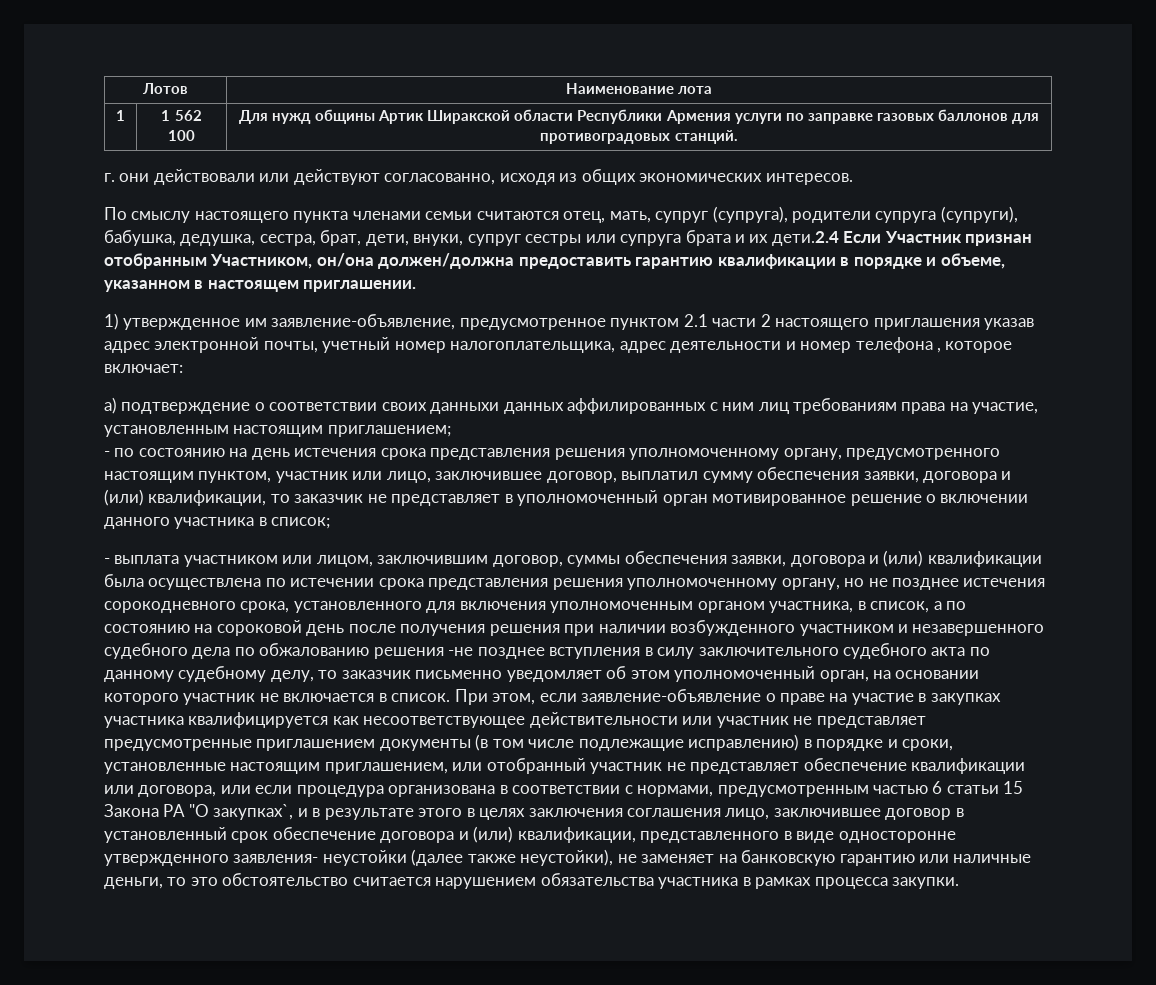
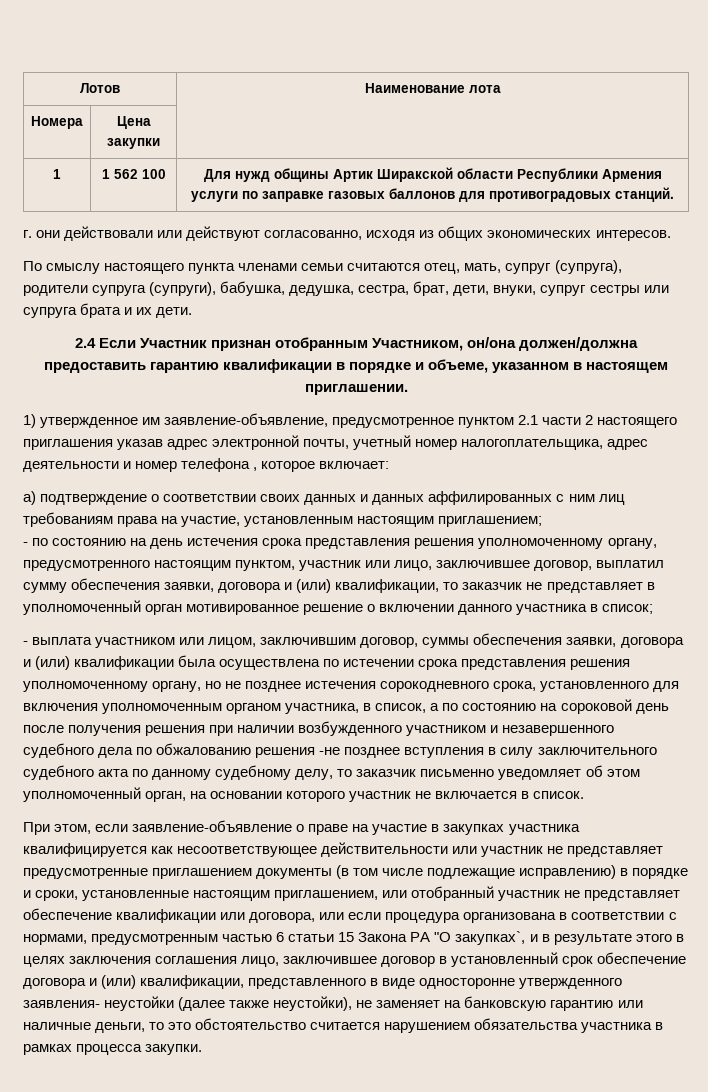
(713, 90) none -> [31,116,83,129] [116,116,151,129] [107,138,160,149] // Номера | Цена закупки |
[771,231,839,246] дети.2.4 -> [156,307,193,318] [74,338,96,348] дети. // 2.4
[430,402,500,414] данныхи -> [304,494,369,505] данных и
(451, 697) none -> (585, 795) //

